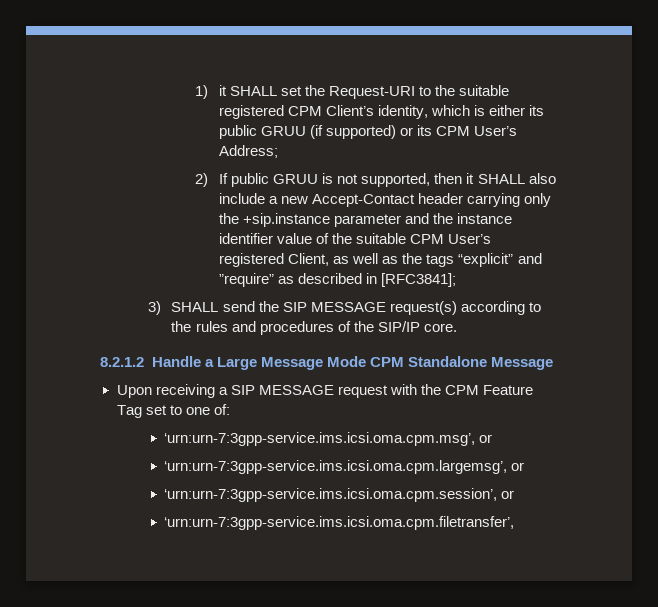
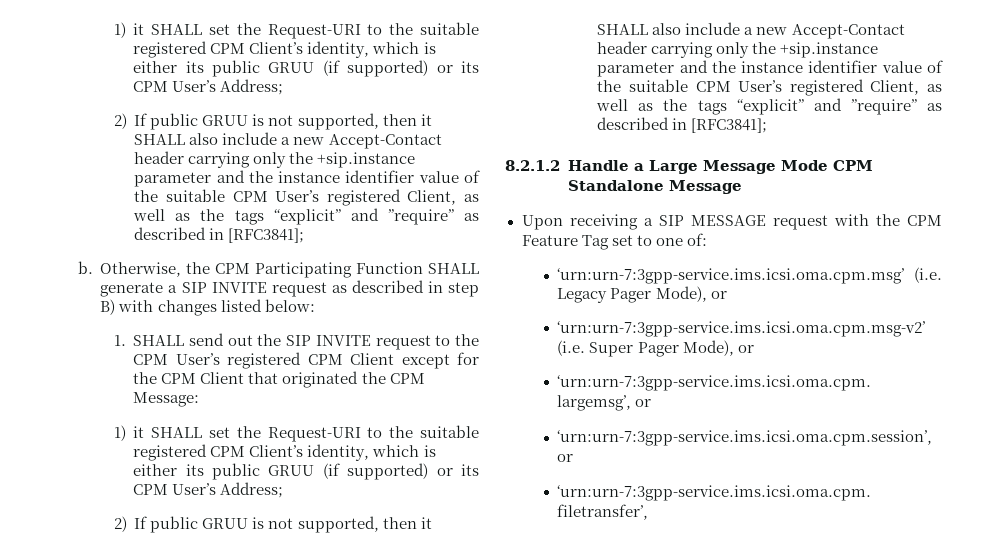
[147,301,161,315] 3) -> [77,261,480,278] [100,280,479,297] [100,299,315,316] [113,335,126,346] b. Otherwise, the CPM Participating Function SHALL generate a SIP INVITE request as described in step B) with changes listed below: // 1.
(255, 306) none -> [227,335,253,346] out
[310,301,541,315] [171,321,457,335] MESSAGE request(s) according to the rules and procedures of the SIP/IP core. -> [315,334,480,350] [133,352,480,369] [133,371,425,388] [133,392,200,407] [113,425,479,442] [133,444,436,461] [133,463,479,480] [133,482,284,498] [113,516,432,533] [597,22,905,39] [597,41,879,58] [597,60,943,77] [597,79,942,96] [596,98,942,115] [597,117,768,133] INVITE request to the CPM User’s registered CPM Client except for the CPM Client that originated the CPM Message: // 1) it SHALL set the Request-URI to the suitable registered CPM Client’s identity, which is either its public GRUU (if supported) or its CPM User’s Address; // 2) If public GRUU is not supported, then it SHALL also include a new Accept-Contact header carrying only the +sip.instance parameter and the instance identifier value of the suitable CPM User’s registered Client, as well as the tags “explicit” and ”require” as described in [RFC3841];
[164,432,476,446] ‘urn:urn-7:3gpp-service.ims.icsi.oma.cpm.msg’, -> [557,267,942,284] [557,286,727,303] [557,321,926,337] [557,340,734,357] ‘urn:urn-7:3gpp-service.ims.icsi.oma.cpm.msg’ (i.e. Legacy Pager Mode), or // ‘urn:urn-7:3gpp-service.ims.icsi.oma.cpm.msg-v2’ (i.e. Super Pager Mode),

